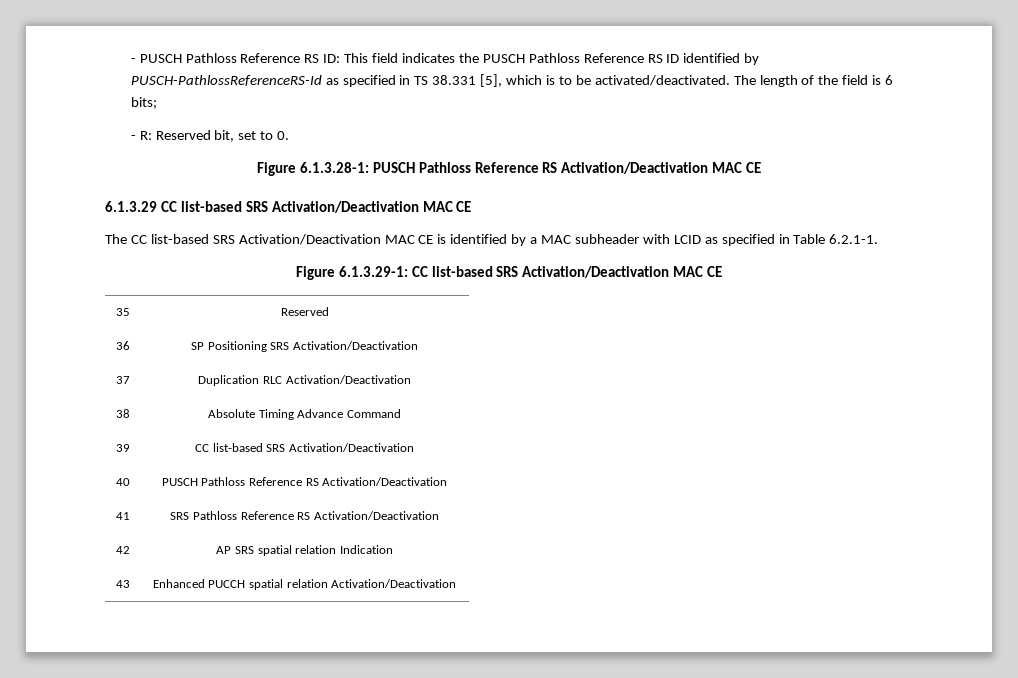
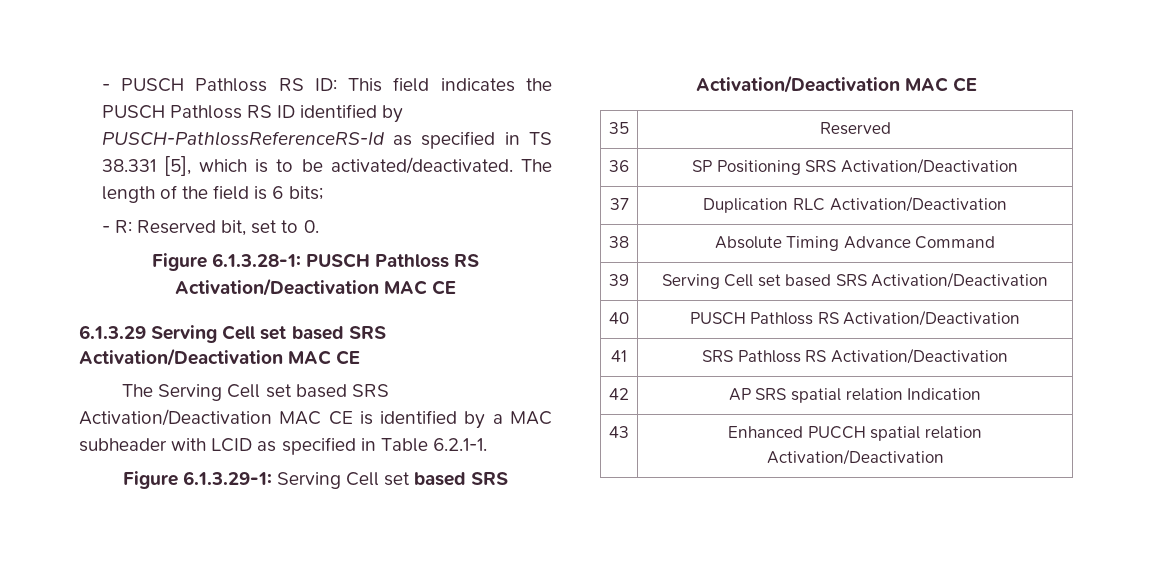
[240,53,301,63] Reference -> (268, 85) none
[583,53,644,63] Reference -> (242, 112) none
[474,162,539,173] Reference -> (450, 261) none
[160,201,242,212] CC list-based -> [151,325,344,343] Serving Cell set based
[130,234,209,244] CC list-based -> [158,384,347,401] Serving Cell set based
[411,266,493,277] CC list-based -> [276,472,467,489] Serving Cell set based
[195,443,263,452] CC list-based -> [661,274,832,289] Serving Cell set based
[249,477,302,486] Reference -> (814, 318) none
[240,511,294,520] Reference -> (801, 356) none

